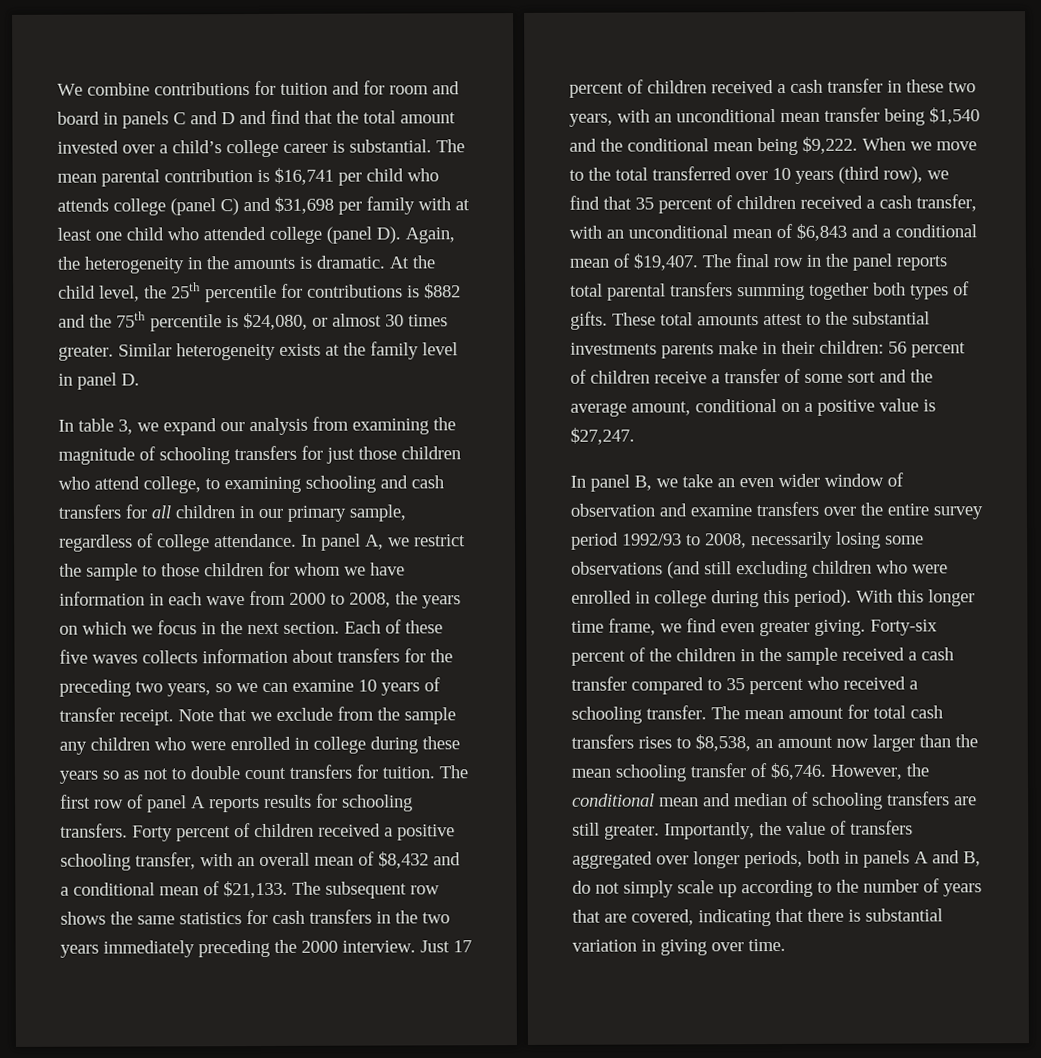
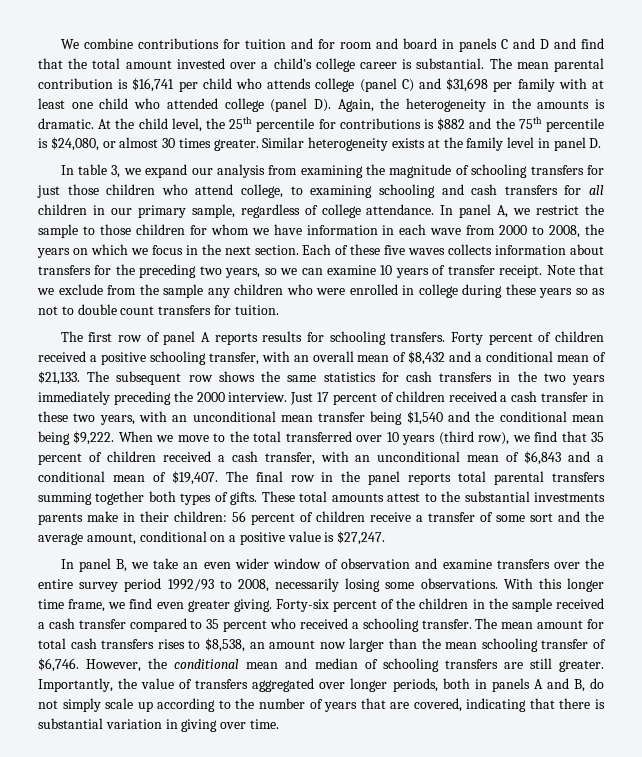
(435, 772) none -> (279, 310) //
[571,560,948,579] [571,589,852,608] observations (and still excluding children who were enrolled in college during this period). -> [420,578,498,589] observations.

